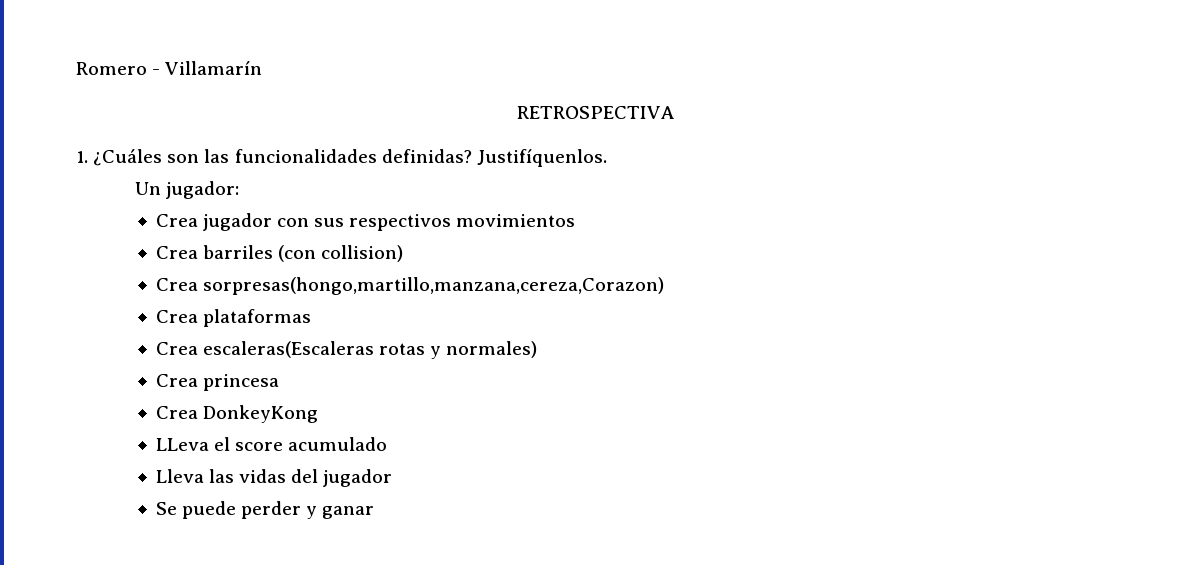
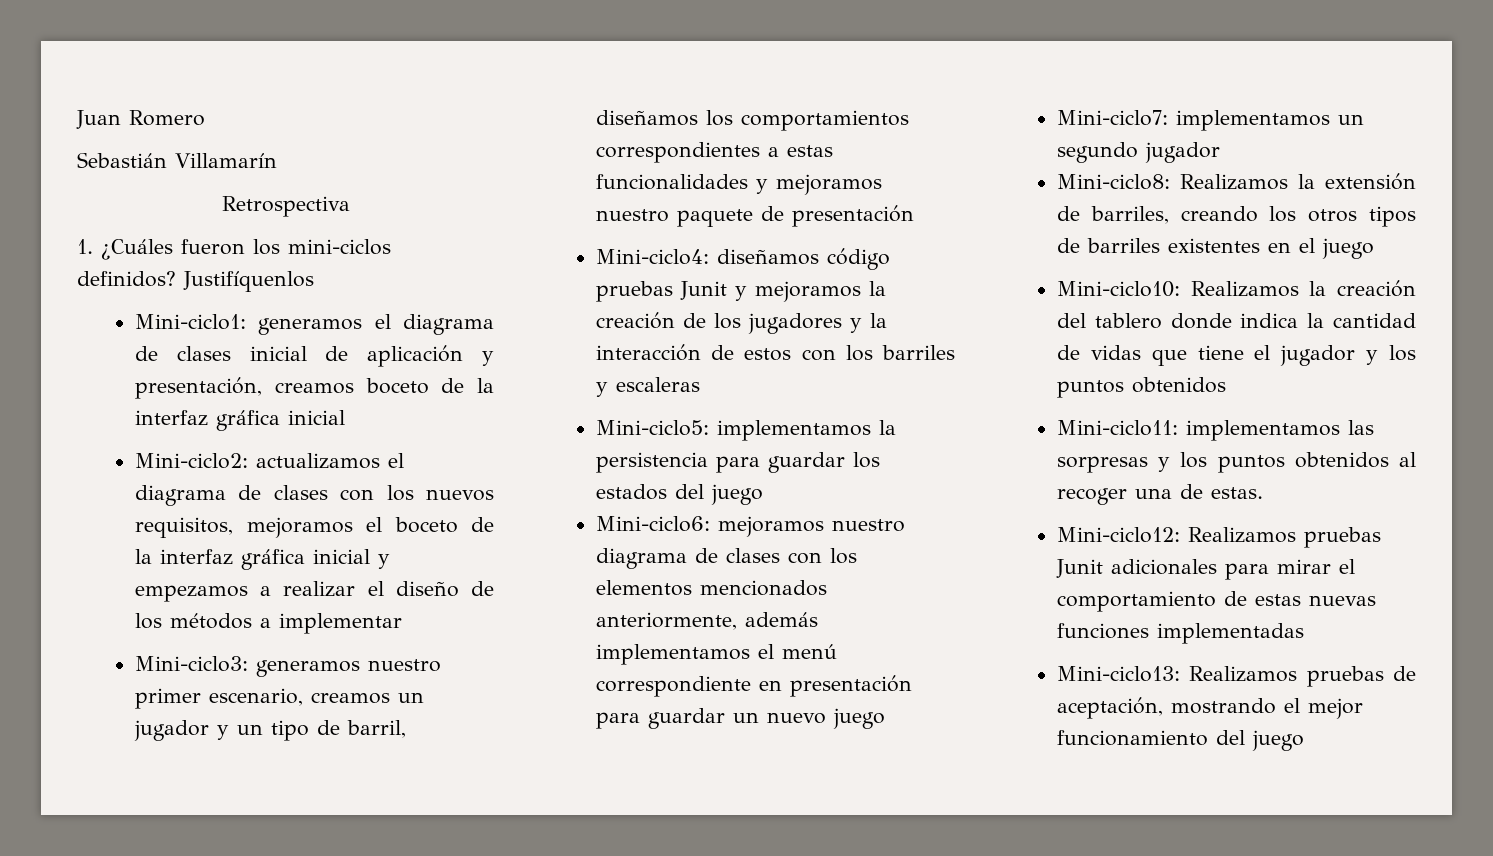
(76, 68) none -> [76,110,121,129] Juan
[152,69,161,75] - -> [77,152,167,168] // Sebastián
[517,106,675,119] RETROSPECTIVA -> [221,196,350,217] Retrospectiva
[167,149,607,167] [134,181,239,199] [155,213,576,231] [155,245,404,262] [155,277,664,295] [155,309,311,327] [155,341,538,359] [155,374,279,391] [155,405,318,423] [155,437,388,451] [155,469,393,487] [155,501,375,519] son las funcionalidades definidas? Justifíquenlos. // Un jugador: // Crea jugador con sus respectivos movimientos // Crea barriles (con collision) // Crea sorpresas(hongo,martillo,manzana,cereza,Corazon) // Crea plataformas // Crea escaleras(Escaleras rotas y normales) // Crea princesa // Crea DonkeyKong // LLeva el score acumulado // Lleva las vidas del jugador // Se puede perder y ganar -> [181,239,391,255] [77,271,314,292] [135,314,494,335] [135,345,494,367] [135,377,495,399] [135,410,346,431] [135,453,405,469] [135,485,494,506] [135,517,495,538] [135,549,391,570] [135,581,495,602] [135,613,403,634] [135,656,442,677] [135,688,425,709] [134,720,407,741] [596,110,910,131] [596,142,834,163] [596,174,883,195] [596,205,915,227] [596,248,891,270] [596,281,887,302] [596,312,888,334] [596,344,955,361] [596,377,701,397] [596,420,897,441] [596,452,881,473] [596,484,764,505] [596,516,906,537] [596,548,858,569] [596,580,828,596] [596,612,819,630] [596,644,838,665] [596,675,913,697] [596,708,886,729] [1057,110,1365,131] [1057,142,1221,163] [1057,173,1416,190] [1057,206,1416,227] [1057,238,1375,259] [1057,280,1416,297] [1057,313,1416,329] [1057,345,1416,366] [1057,377,1227,398] [1057,420,1375,441] [1057,452,1416,473] [1057,484,1264,505] [1057,527,1382,548] [1056,559,1356,580] [1057,591,1377,612] [1057,623,1305,644] [1057,666,1416,687] [1057,697,1364,719] [1057,730,1305,751] fueron los mini-ciclos definidos? Justifíquenlos // Mini-ciclo1: generamos el diagrama de clases inicial de aplicación y presentación, creamos boceto de la interfaz gráfica inicial // Mini-ciclo2: actualizamos el diagrama de clases con los nuevos requisitos, mejoramos el boceto de la interfaz gráfica inicial y empezamos a realizar el diseño de los métodos a implementar // Mini-ciclo3: generamos nuestro primer escenario, creamos un jugador y un tipo de barril, diseñamos los comportamientos correspondientes a estas funcionalidades y mejoramos nuestro paquete de presentación // Mini-ciclo4: diseñamos código pruebas Junit y mejoramos la creación de los jugadores y la interacción de estos con los barriles y escaleras // Mini-ciclo5: implementamos la persistencia para guardar los estados del juego // Mini-ciclo6: mejoramos nuestro diagrama de clases con los elementos mencionados anteriormente, además implementamos el menú correspondiente en presentación para guardar un nuevo juego // Mini-ciclo7: implementamos un segundo jugador // Mini-ciclo8: Realizamos la extensión de barriles, creando los otros tipos de barriles existentes en el juego // Mini-ciclo10: Realizamos la creación del tablero donde indica la cantidad de vidas que tiene el jugador y los puntos obtenidos // Mini-ciclo11: implementamos las sorpresas y los puntos obtenidos al recoger una de estas. // Mini-ciclo12: Realizamos pruebas Junit adicionales para mirar el comportamiento de estas nuevas funciones implementadas // Mini-ciclo13: Realizamos pruebas de aceptación, mostrando el mejor funcionamiento del juego

